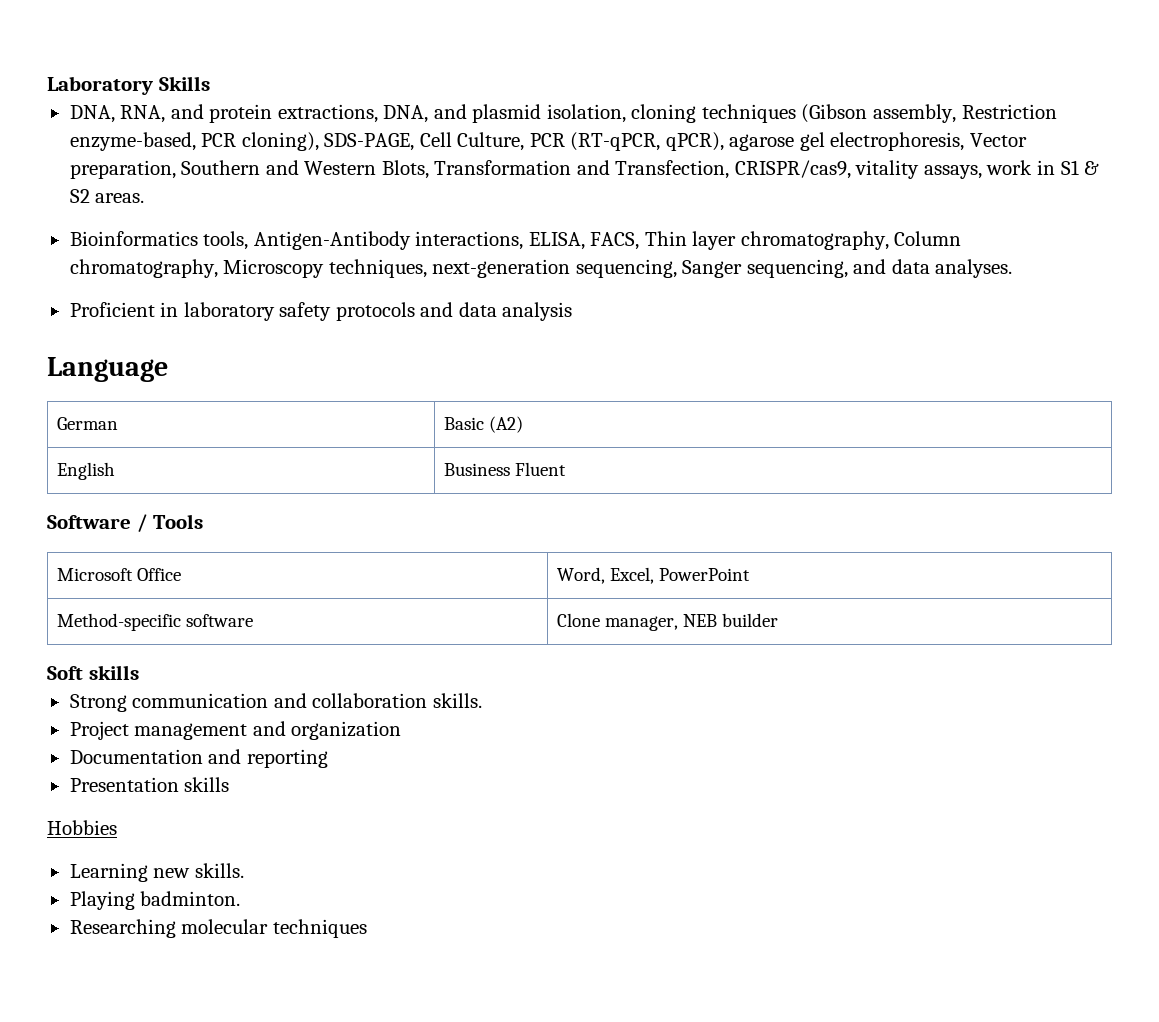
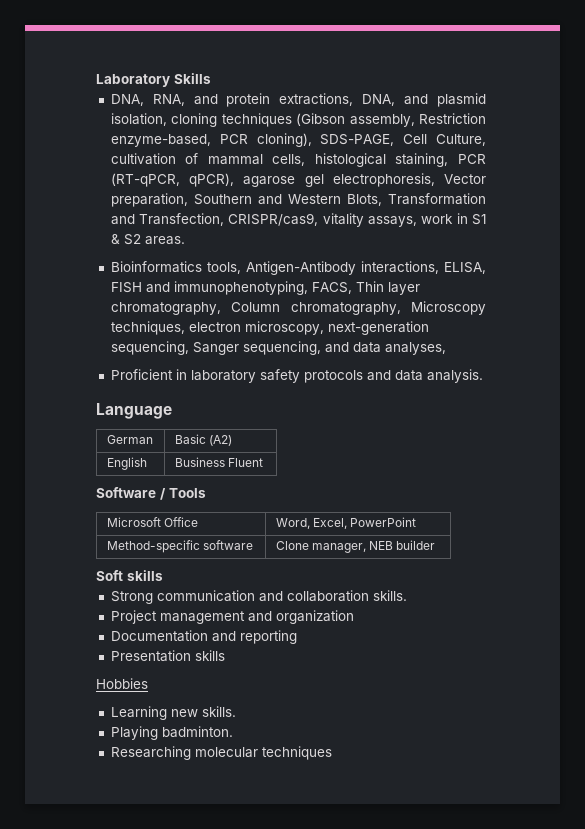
(525, 141) none -> [110,153,449,167] cultivation of mammal cells, histological staining,
(585, 241) none -> [110,281,308,295] FISH and immunophenotyping,
(427, 268) none -> [188,321,324,335] electron microscopy,
[935,259,1013,278] analyses. -> [384,342,446,355] analyses,
[502,302,573,321] analysis -> [426,369,483,383] analysis.

